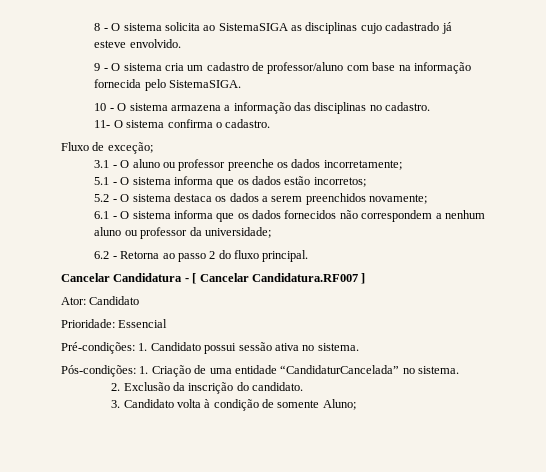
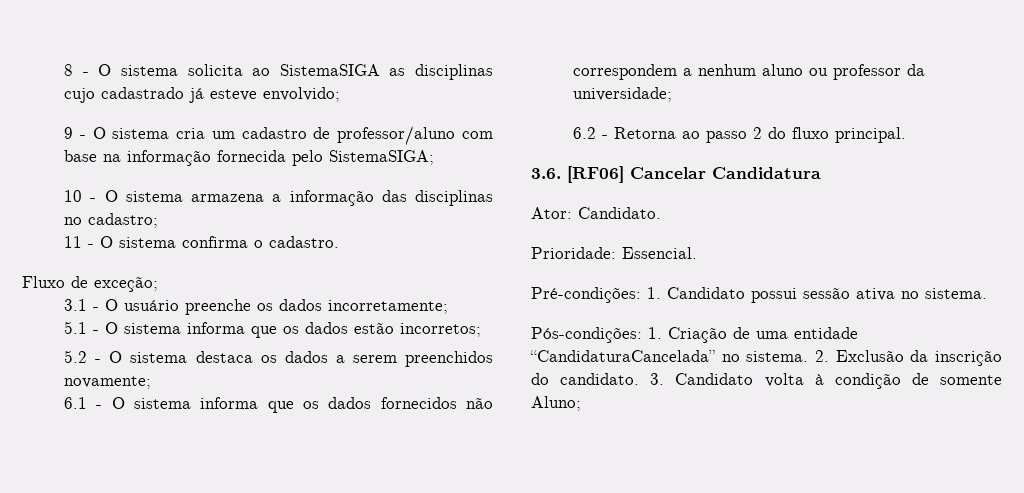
[129,39,181,48] envolvido. -> [263,87,341,102] envolvido;
[169,80,242,88] SistemaSIGA. -> [329,150,435,165] SistemaSIGA;
[385,102,431,111] [94,120,111,128] cadastro. // 11- -> [88,213,159,228] [64,236,95,248] cadastro; // 11 -
[132,159,226,171] aluno ou professor -> [124,300,180,311] usuário
(309, 256) none -> [531,166,624,183] 3.6. [RF06]
[184,273,366,284] - [ Cancelar Candidatura.RF007 ] -> (821, 173) none
[89,296,140,305] Candidato -> [578,207,661,219] Candidato.
[118,319,168,328] Essencial -> [622,247,697,259] Essencial.
[280,365,459,374] “CandidaturCancelada” no sistema. // -> [530,350,809,362] “CandidaturaCancelada” no sistema.
(304, 386) // -> (640, 379) none

